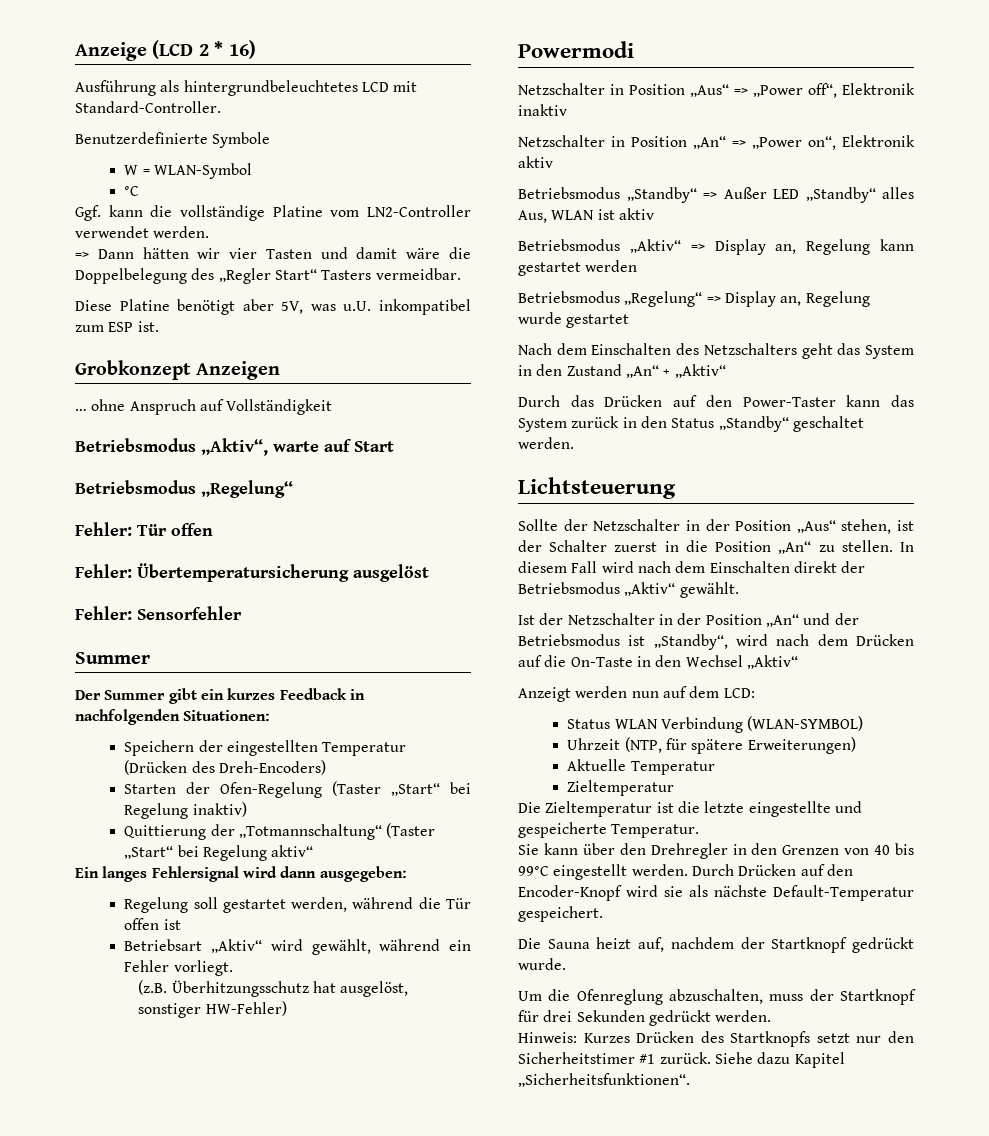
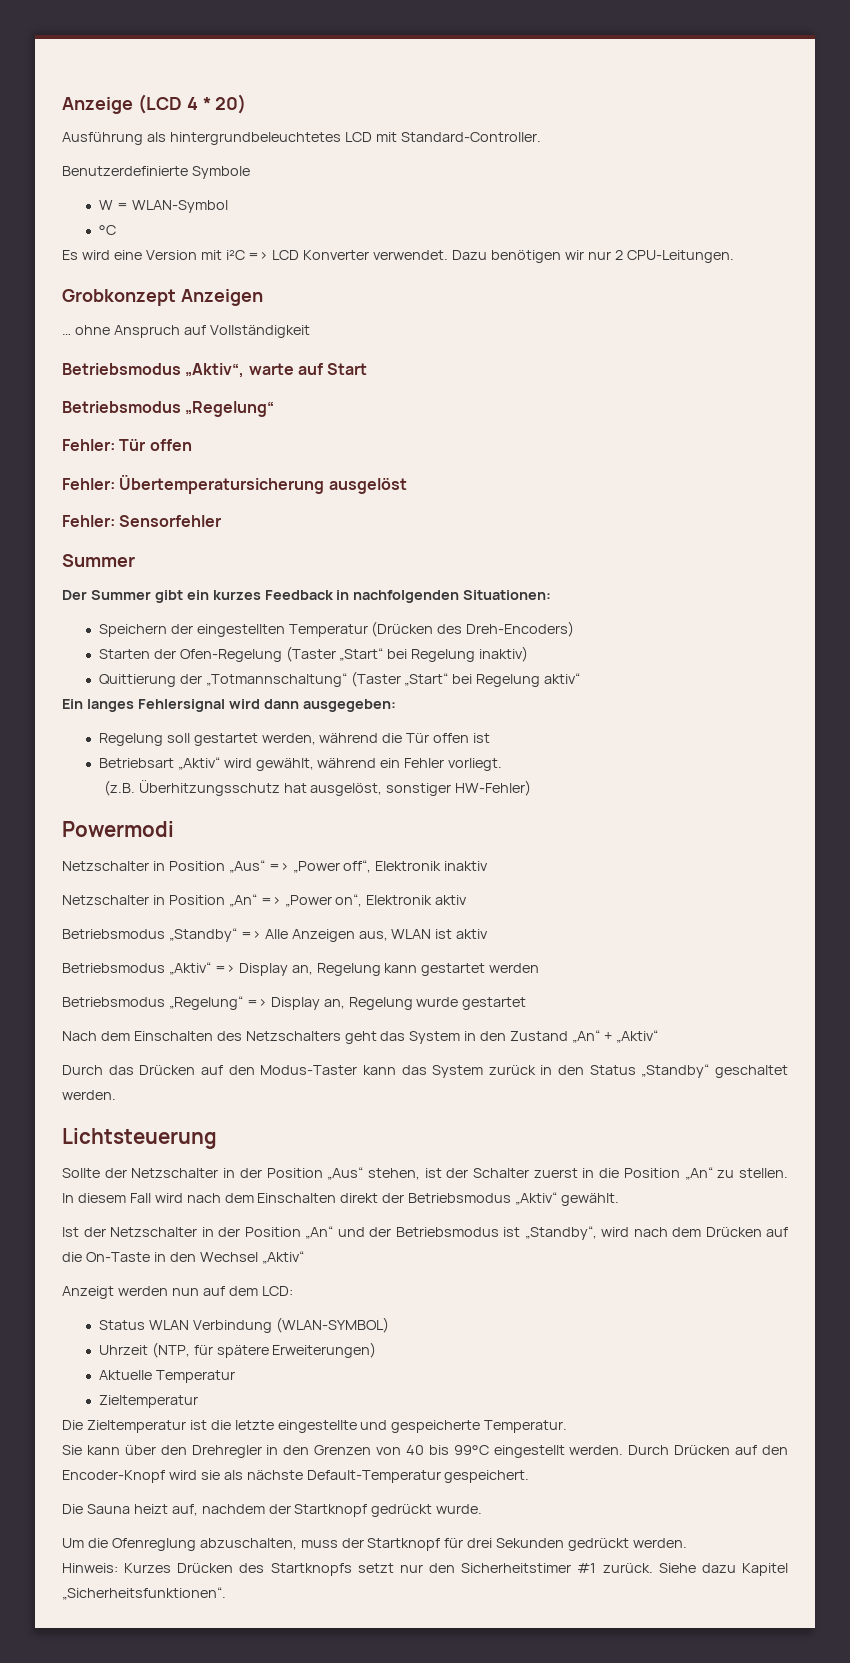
[198,40,256,59] 2 * 16) -> [186,94,247,114] 4 * 20)
[75,205,472,221] [75,226,210,238] [75,247,471,259] [75,268,461,284] [75,299,471,315] [75,321,159,332] Ggf. kann die vollständige Platine vom LN2-Controller verwendet werden. // => Dann hätten wir vier Tasten und damit wäre die Doppelbelegung des „Regler Start“ Tasters vermeidbar. // Diese Platine benötigt aber 5V, was u.U. inkompatibel zum ESP ist. -> [62,250,734,263] Es wird eine Version mit i²C => LCD Konverter verwendet. Dazu benötigen wir nur 2 CPU-Leitungen.
[723,187,914,203] [518,210,547,223] Außer LED „Standby“ alles Aus, -> [264,929,388,942] Alle Anzeigen aus,
[742,397,836,407] Power-Taster -> [260,1065,358,1075] Modus-Taster

